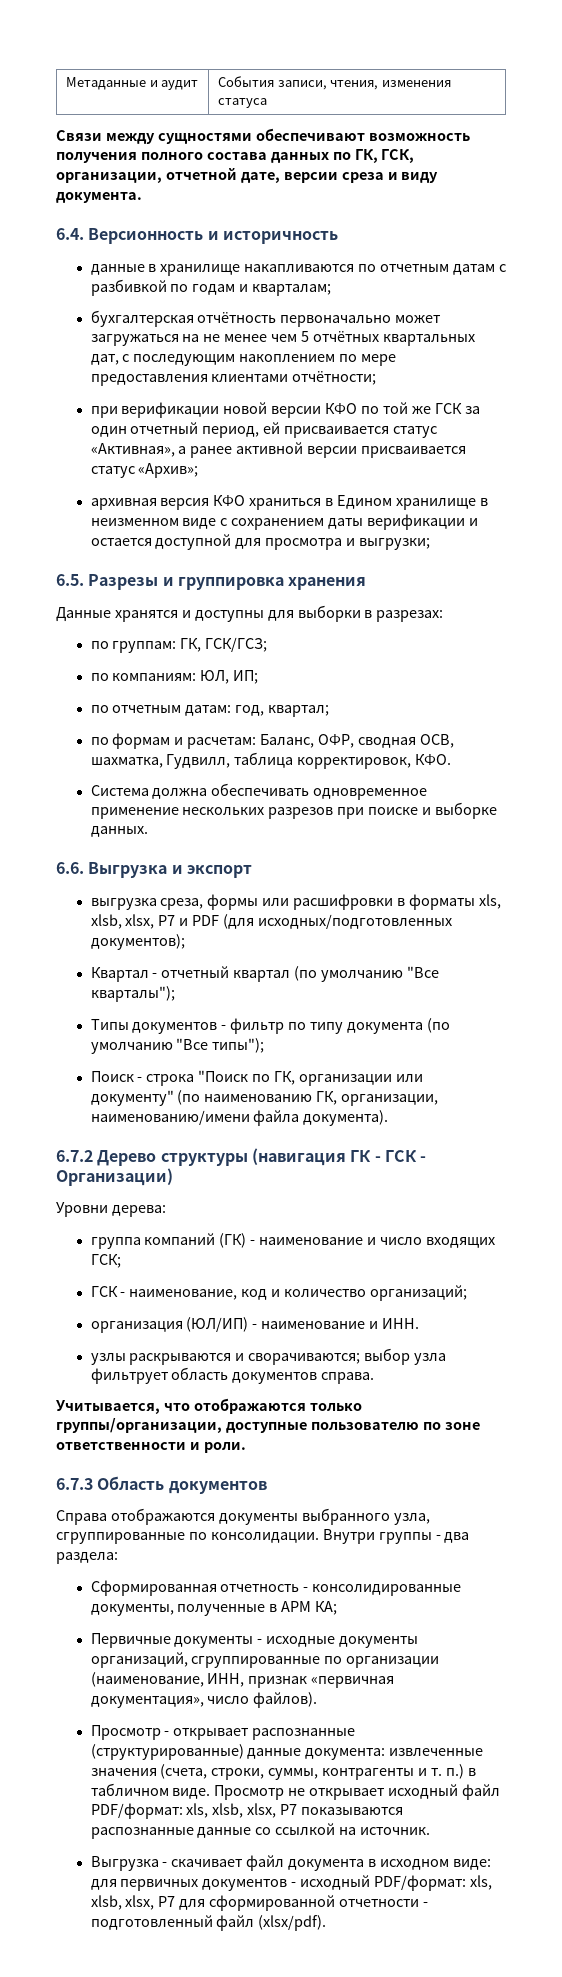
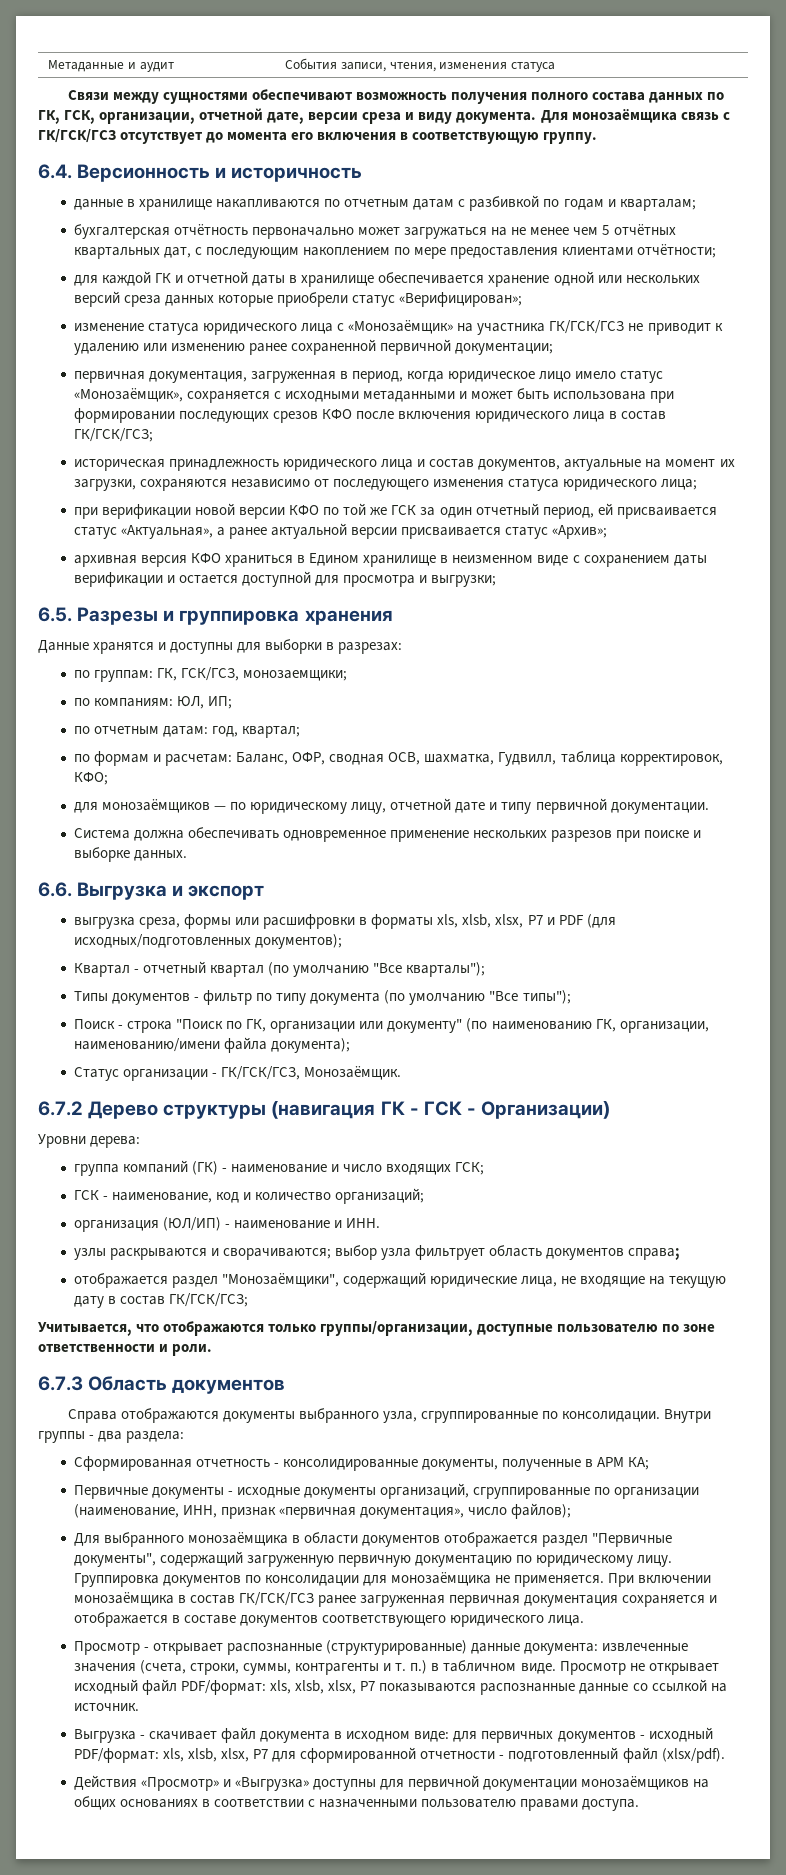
(142, 197) none -> [540,109,730,123] [38,129,598,144] Для монозаёмщика связь с ГК/ГСК/ГСЗ отсутствует до момента его включения в соответствующую группу.
(377, 378) none -> [74,271,700,287] [74,291,523,307] [74,320,723,335] [74,339,554,355] [74,371,664,383] [74,388,675,403] [74,408,667,423] [74,428,154,442] [74,459,735,471] [74,479,698,491] // для каждой ГК и отчетной даты в хранилище обеспечивается хранение одной или нескольких версий среза данных которые приобрели статус «Верифицирован»; // изменение статуса юридического лица с «Монозаёмщик» на участника ГК/ГСК/ГСЗ не приводит к удалению или изменению ранее сохраненной первичной документации; // первичная документация, загруженная в период, когда юридическое лицо имело статус «Монозаёмщик», сохраняется с исходными метаданными и может быть использована при формировании последующих срезов КФО после включения юридического лица в состав ГК/ГСК/ГСЗ; // историческая принадлежность юридического лица и состав документов, актуальные на момент их загрузки, сохраняются независимо от последующего изменения статуса юридического лица;
[90,443,175,457] «Активная», -> [121,525,214,539] «Актуальная»,
[236,442,304,454] активной -> [271,523,348,539] актуальной
[205,637,268,652] ГСК/ГСЗ; -> [181,667,348,681] ГСК/ГСЗ, монозаемщики;
[415,754,452,765] КФО. -> [74,772,109,785] [74,798,709,814] КФО; // для монозаёмщиков — по юридическому лицу, отчетной дате и типу первичной документации.
[303,1110,389,1126] документа). -> [271,1038,351,1053] [74,1066,402,1081] документа); // Статус организации - ГК/ГСК/ГСЗ, Монозаёмщик.
[321,1372,375,1384] справа. -> [628,1248,681,1260] [74,1272,727,1288] [74,1293,249,1308] справа; // отображается раздел "Монозаёмщики", содержащий юридические лица, не входящие на текущую дату в состав ГК/ГСК/ГСЗ;
[253,1692,318,1708] файлов). -> [511,1503,572,1519] [74,1532,673,1547] [74,1551,673,1567] [74,1572,712,1587] [74,1592,718,1607] [74,1612,585,1627] файлов); // Для выбранного монозаёмщика в области документов отображается раздел "Первичные документы", содержащий загруженную первичную документацию по юридическому лицу. Группировка документов по консолидации для монозаёмщика не применяется. При включении монозаёмщика в состав ГК/ГСК/ГСЗ ранее загруженная первичная документация сохраняется и отображается в составе документов соответствующего юридического лица.
(327, 1923) none -> [74,1775,710,1791] [74,1796,640,1811] // Действия «Просмотр» и «Выгрузка» доступны для первичной документации монозаёмщиков на общих основаниях в соответствии с назначенными пользователю правами доступа.

